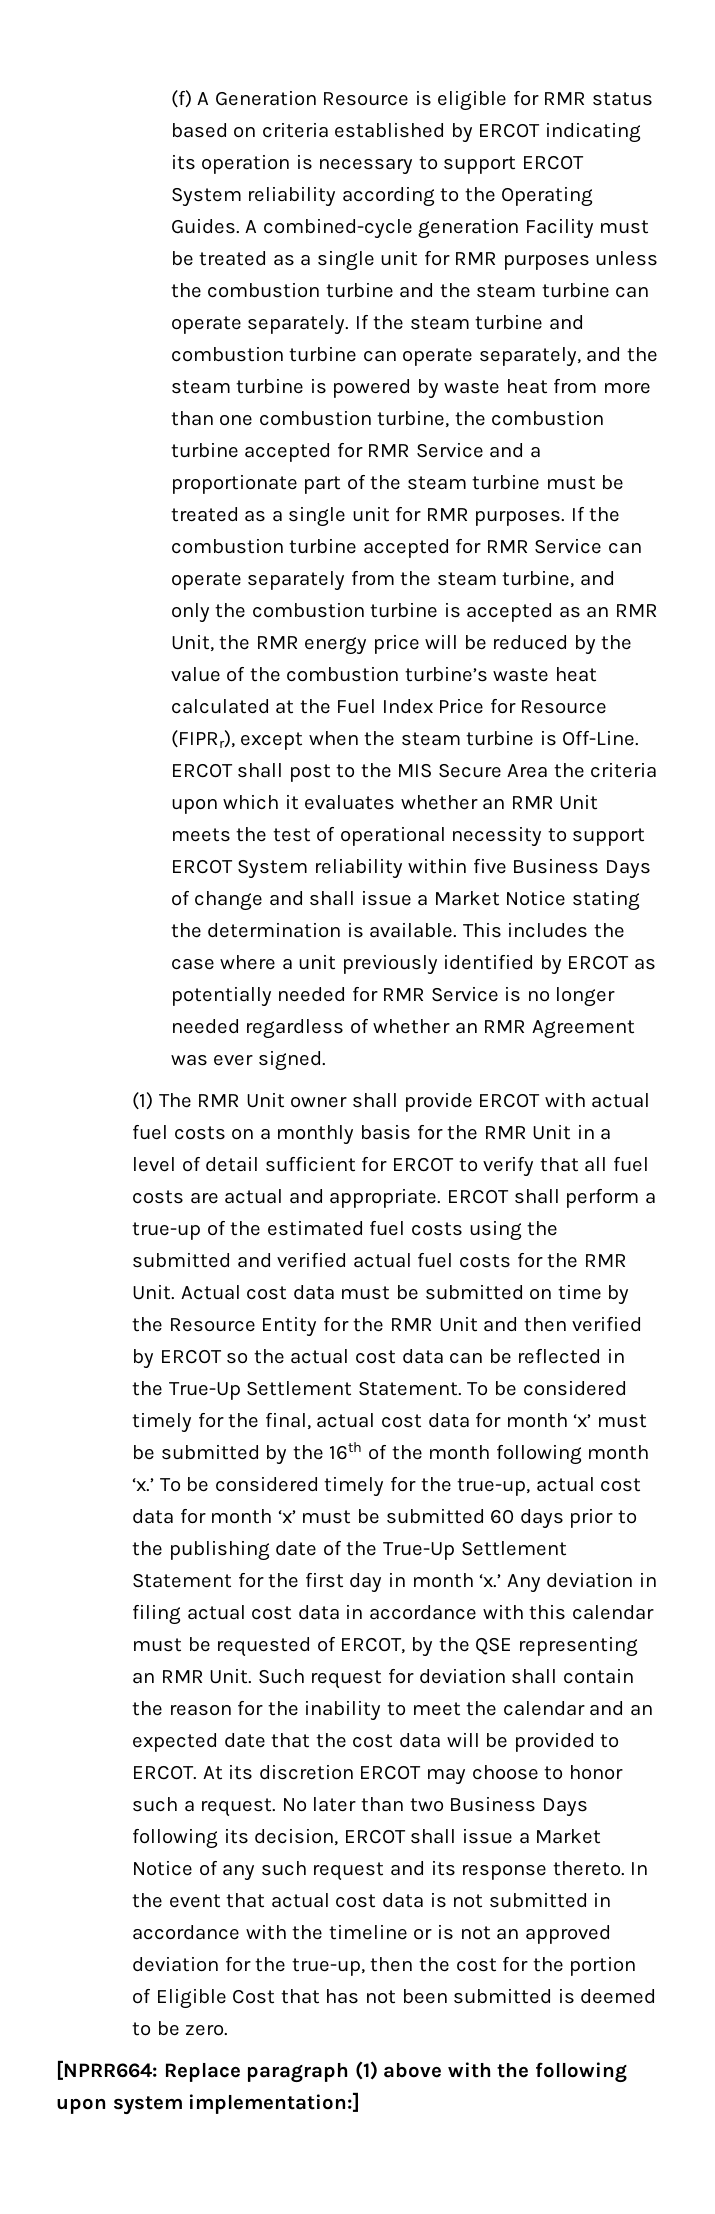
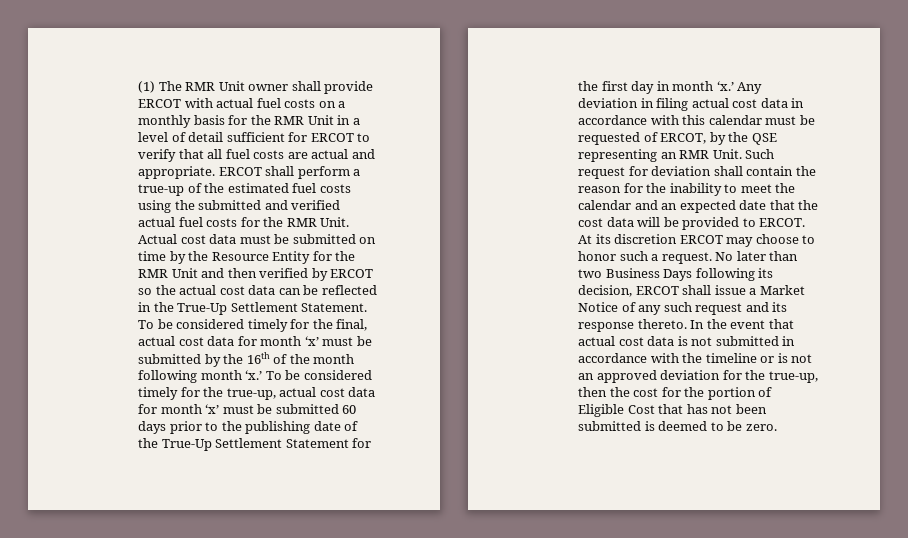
[170,90,653,111] [170,122,641,143] [170,154,584,175] [170,186,594,207] [170,218,650,239] [170,250,659,271] [170,282,650,298] [170,314,584,335] [170,346,658,367] [170,378,651,399] [170,410,605,428] [170,442,541,462] [170,474,625,494] [170,506,621,527] [170,538,642,558] [170,570,615,591] [170,602,658,623] [170,634,633,655] [170,666,597,682] [170,698,608,714] [170,730,640,750] [170,762,658,782] [170,794,599,814] [170,826,646,847] [170,858,651,879] [170,890,640,911] [170,922,625,938] [170,954,656,975] [170,986,616,1007] [170,1018,635,1039] [170,1050,326,1071] (f) A Generation Resource is eligible for RMR status based on criteria established by ERCOT indicating its operation is necessary to support ERCOT System reliability according to the Operating Guides. A combined-cycle generation Facility must be treated as a single unit for RMR purposes unless the combustion turbine and the steam turbine can operate separately. If the steam turbine and combustion turbine can operate separately, and the steam turbine is powered by waste heat from more than one combustion turbine, the combustion turbine accepted for RMR Service and a proportionate part of the steam turbine must be treated as a single unit for RMR purposes. If the combustion turbine accepted for RMR Service can operate separately from the steam turbine, and only the combustion turbine is accepted as an RMR Unit, the RMR energy price will be reduced by the value of the combustion turbine’s waste heat calculated at the Fuel Index Price for Resource (FIPRr), except when the steam turbine is Off-Line. ERCOT shall post to the MIS Secure Area the criteria upon which it evaluates whether an RMR Unit meets the test of operational necessity to support ERCOT System reliability within five Business Days of change and shall issue a Market Notice stating the determination is available. This includes the case where a unit previously identified by ERCOT as potentially needed for RMR Service is no longer needed regardless of whether an RMR Agreement was ever signed. // -> (138, 87) none
[56,2060,627,2083] [56,2092,361,2115] // [NPRR664: Replace paragraph (1) above with the following upon system implementation:] -> (777, 427) none

